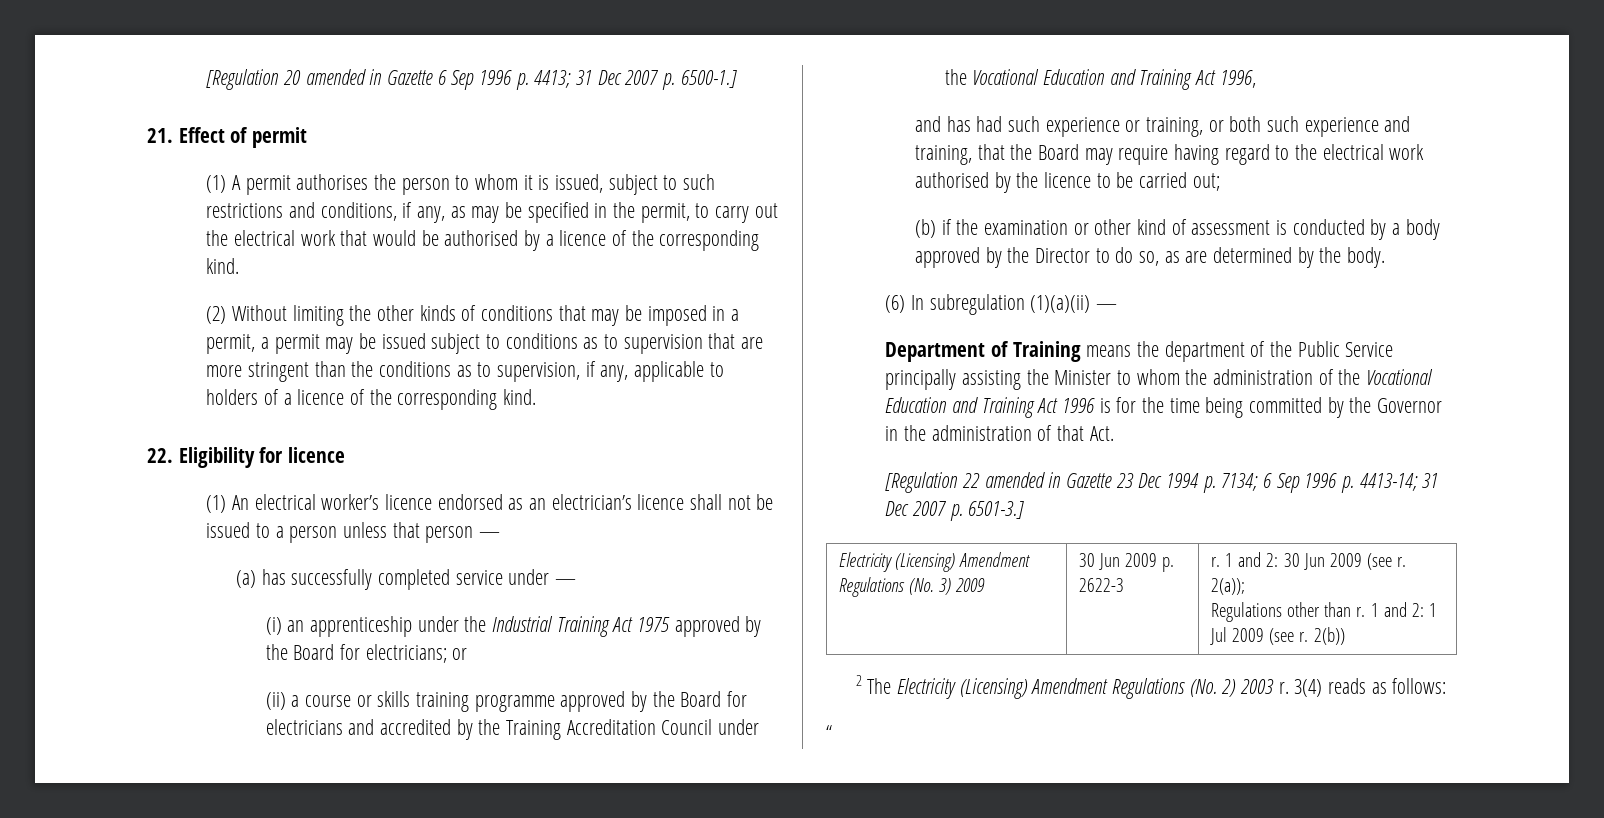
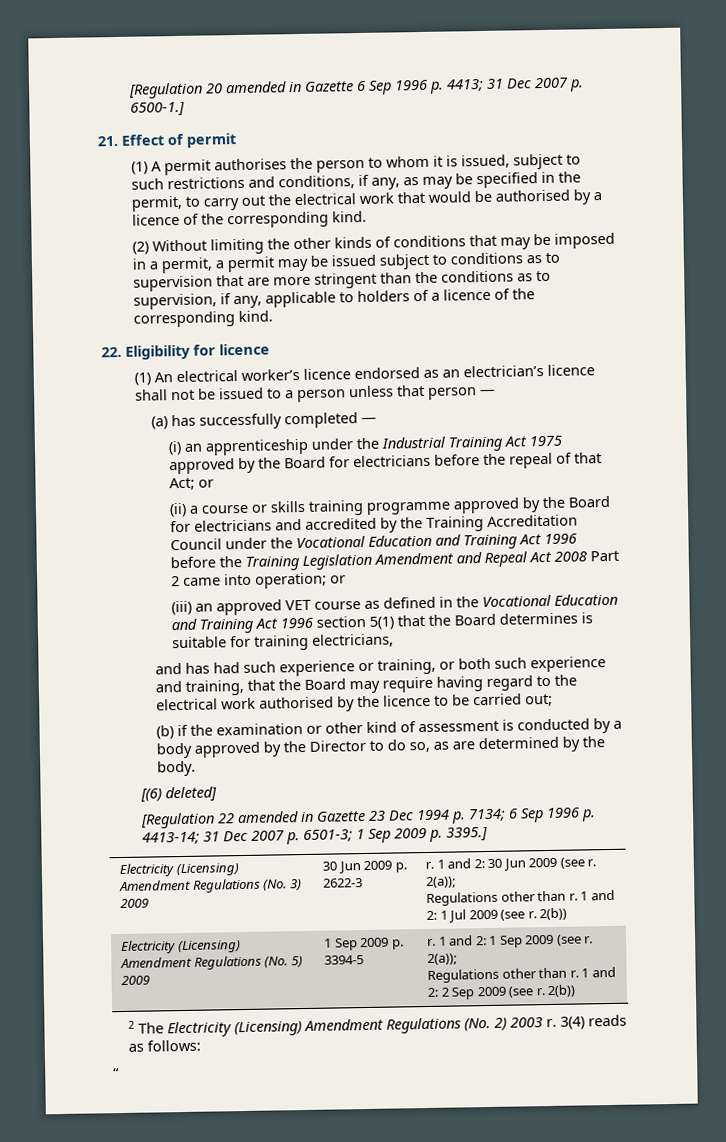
[455,569,550,585] service under -> (359, 420) none
[365,644,447,663] electricians; -> [352,452,602,469] [168,477,195,491] electricians before the repeal of that Act;
[1219,70,1256,88] 1996, -> [543,533,577,545] [169,550,619,571] [170,572,346,589] [170,593,618,616] [170,612,593,634] [171,633,394,651] 1996 before the Training Legislation Amendment and Repeal Act 2008 Part 2 came into operation; or // (iii) an approved VET course as defined in the Vocational Education and Training Act 1996 section 5(1) that the Board determines is suitable for training electricians,
[885,294,1118,315] [885,341,1394,362] [885,369,1434,390] [885,397,1443,418] [885,425,1114,441] (6) In subregulation (1)(a)(ii) — // Department of Training means the department of the Public Service principally assisting the Minister to whom the administration of the Vocational Education and Training Act 1996 is for the time being committed by the Governor in the administration of that Act. -> [139,786,217,803] [(6) deleted]
[968,501,1025,519] 6501-3.] -> [302,826,488,843] 6501-3; 1 Sep 2009 p. 3395.]
(1345, 636) none -> [121,940,241,955] [120,955,303,970] [121,975,151,986] [324,937,404,951] [324,955,365,965] [427,934,594,948] [427,953,458,965] [427,966,616,983] [427,984,577,1000] // Electricity (Licensing) Amendment Regulations (No. 5) 2009 | 1 Sep 2009 p. 3394-5 | r. 1 and 2: 1 Sep 2009 (see r. 2(a)); // Regulations other than r. 1 and 2: 2 Sep 2009 (see r. 2(b))

